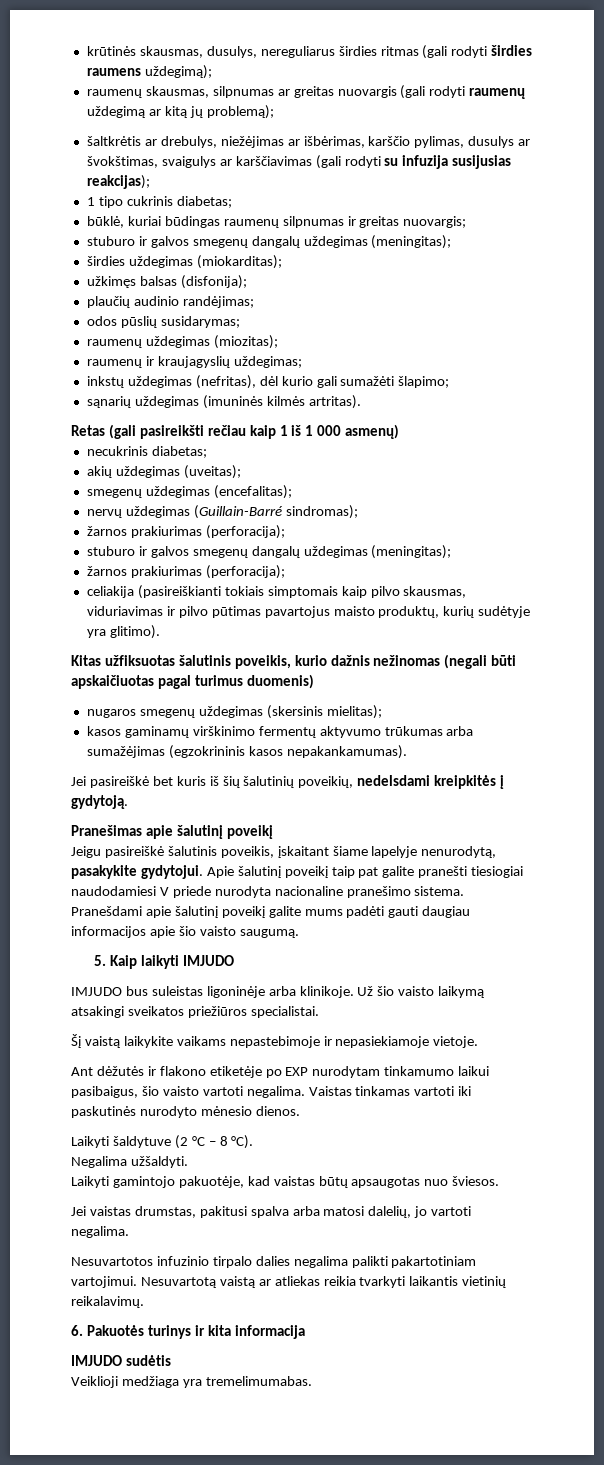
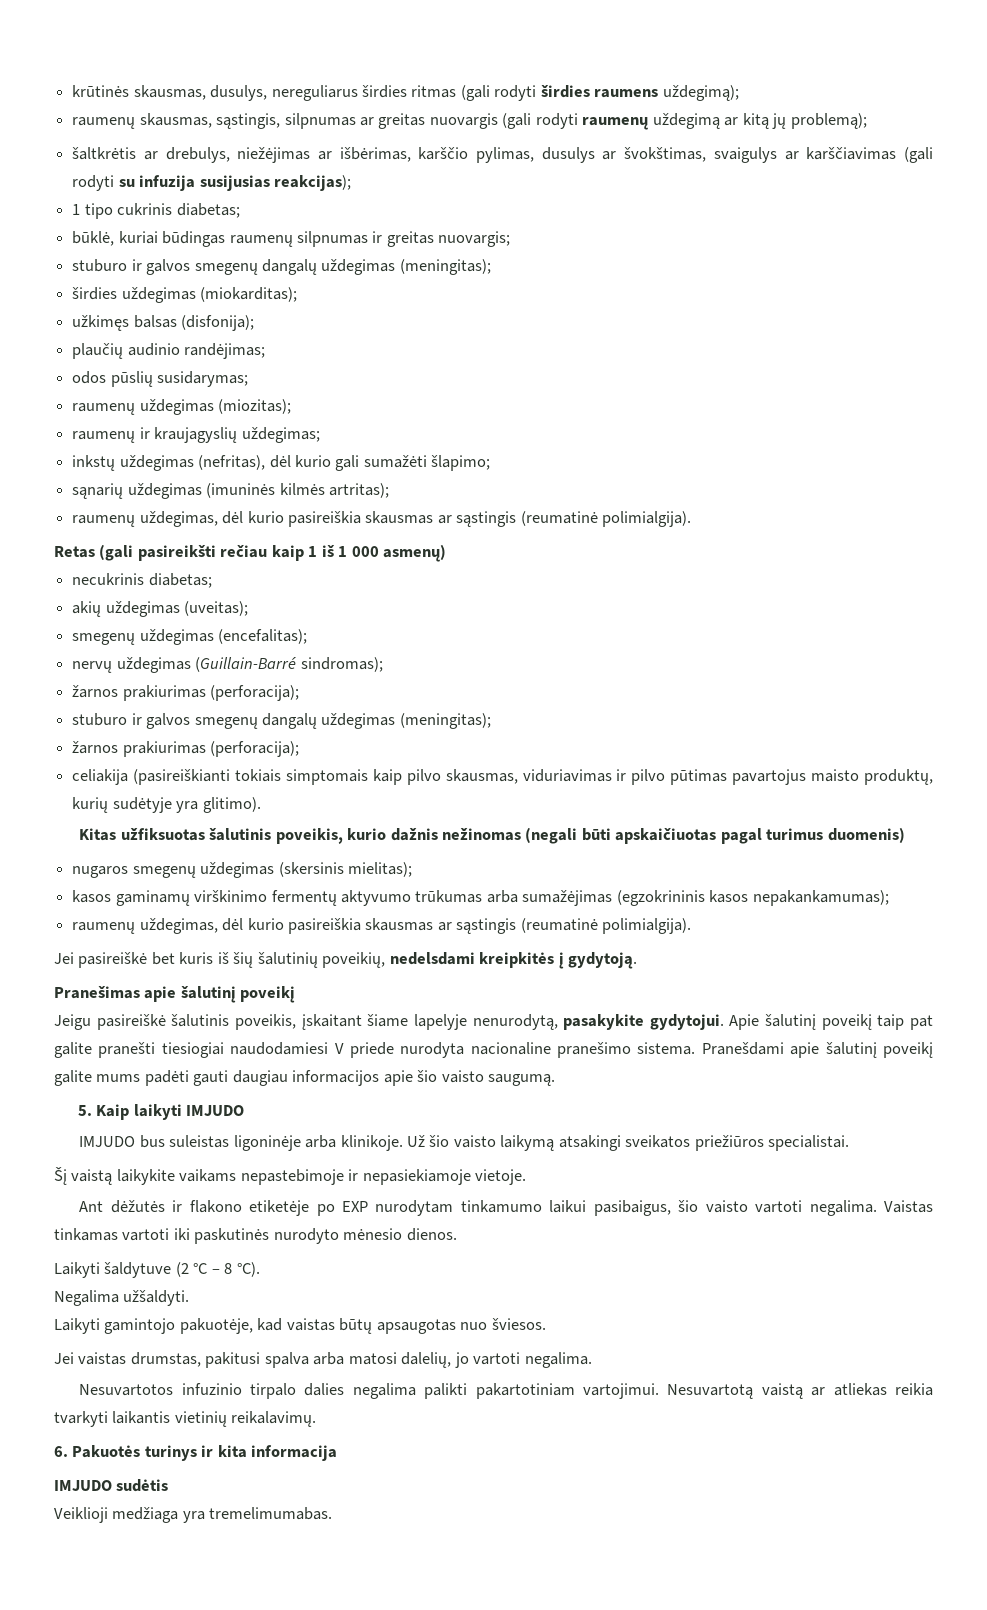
(209, 92) none -> [216,113,281,129] sąstingis,
[308,395,361,409] artritas). -> [328,483,389,498] [72,511,692,527] artritas); // raumenų uždegimas, dėl kurio pasireiškia skausmas ar sąstingis (reumatinė polimialgija).
[286,745,407,759] nepakankamumas). -> [752,890,889,906] [72,918,692,934] nepakankamumas); // raumenų uždegimas, dėl kurio pasireiškia skausmas ar sąstingis (reumatinė polimialgija).

